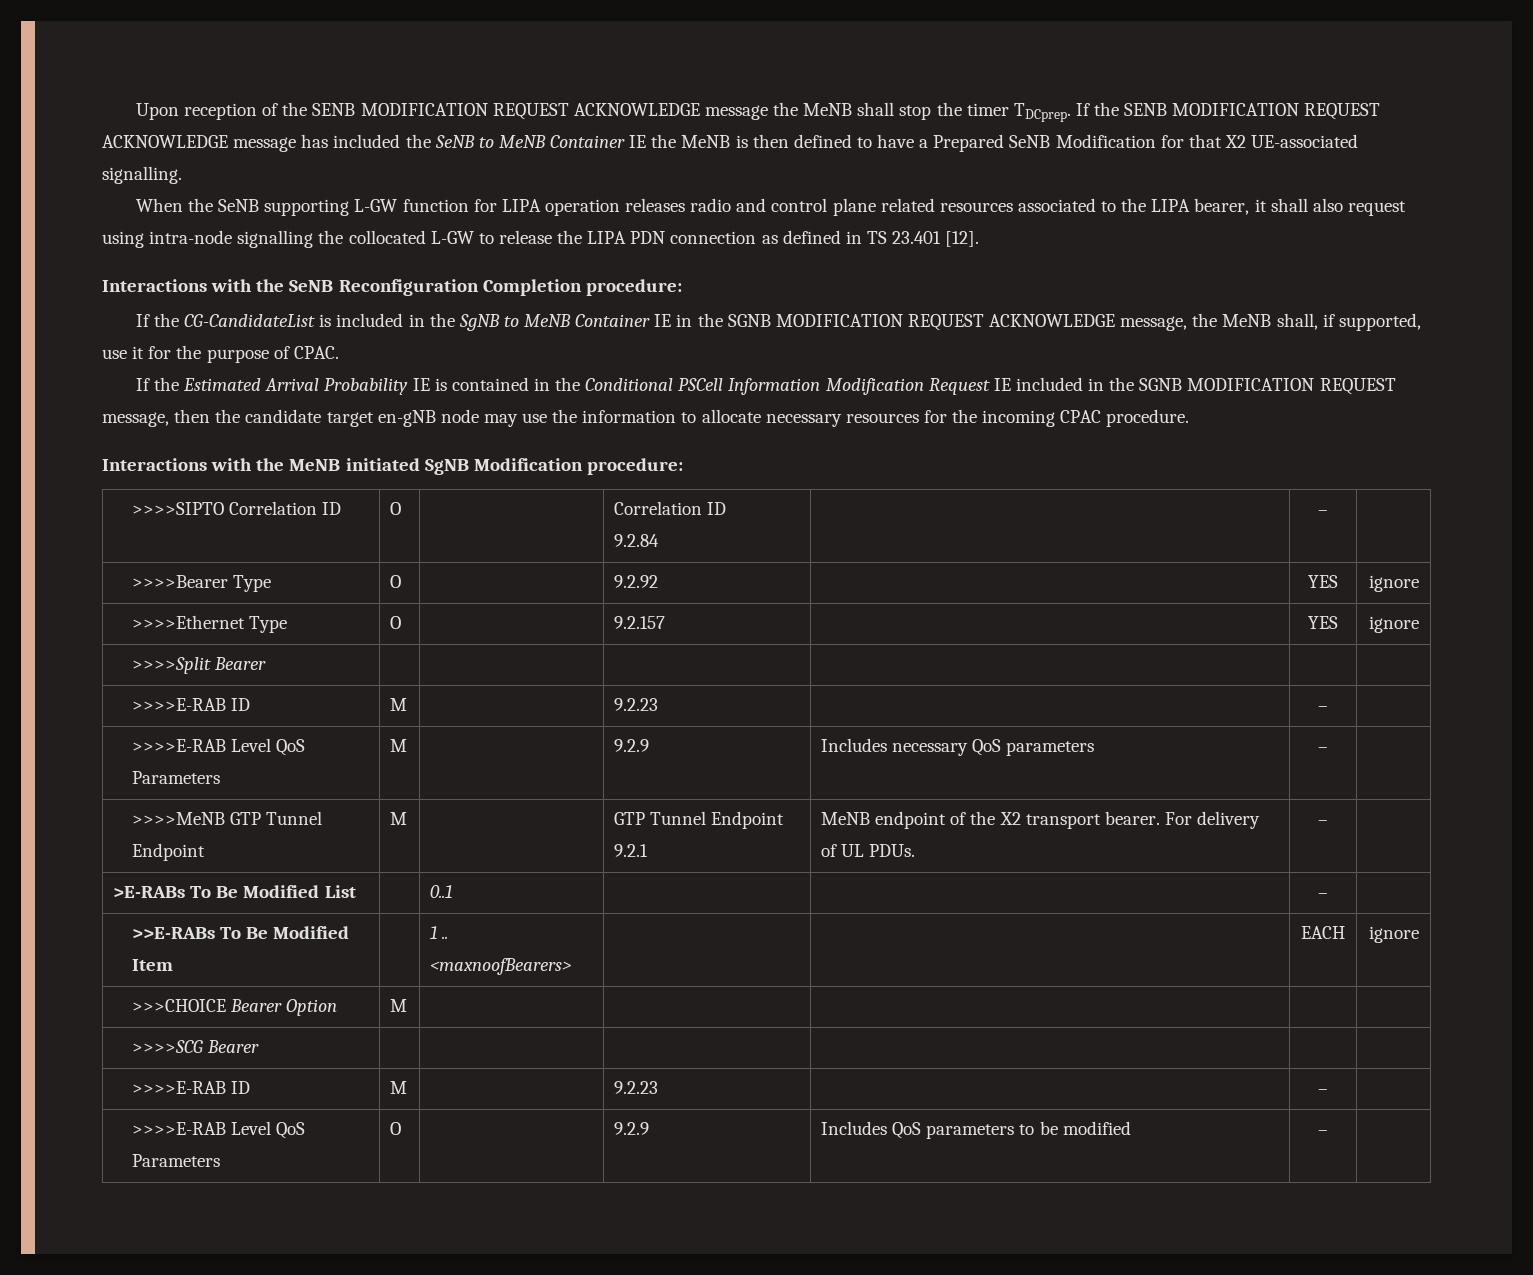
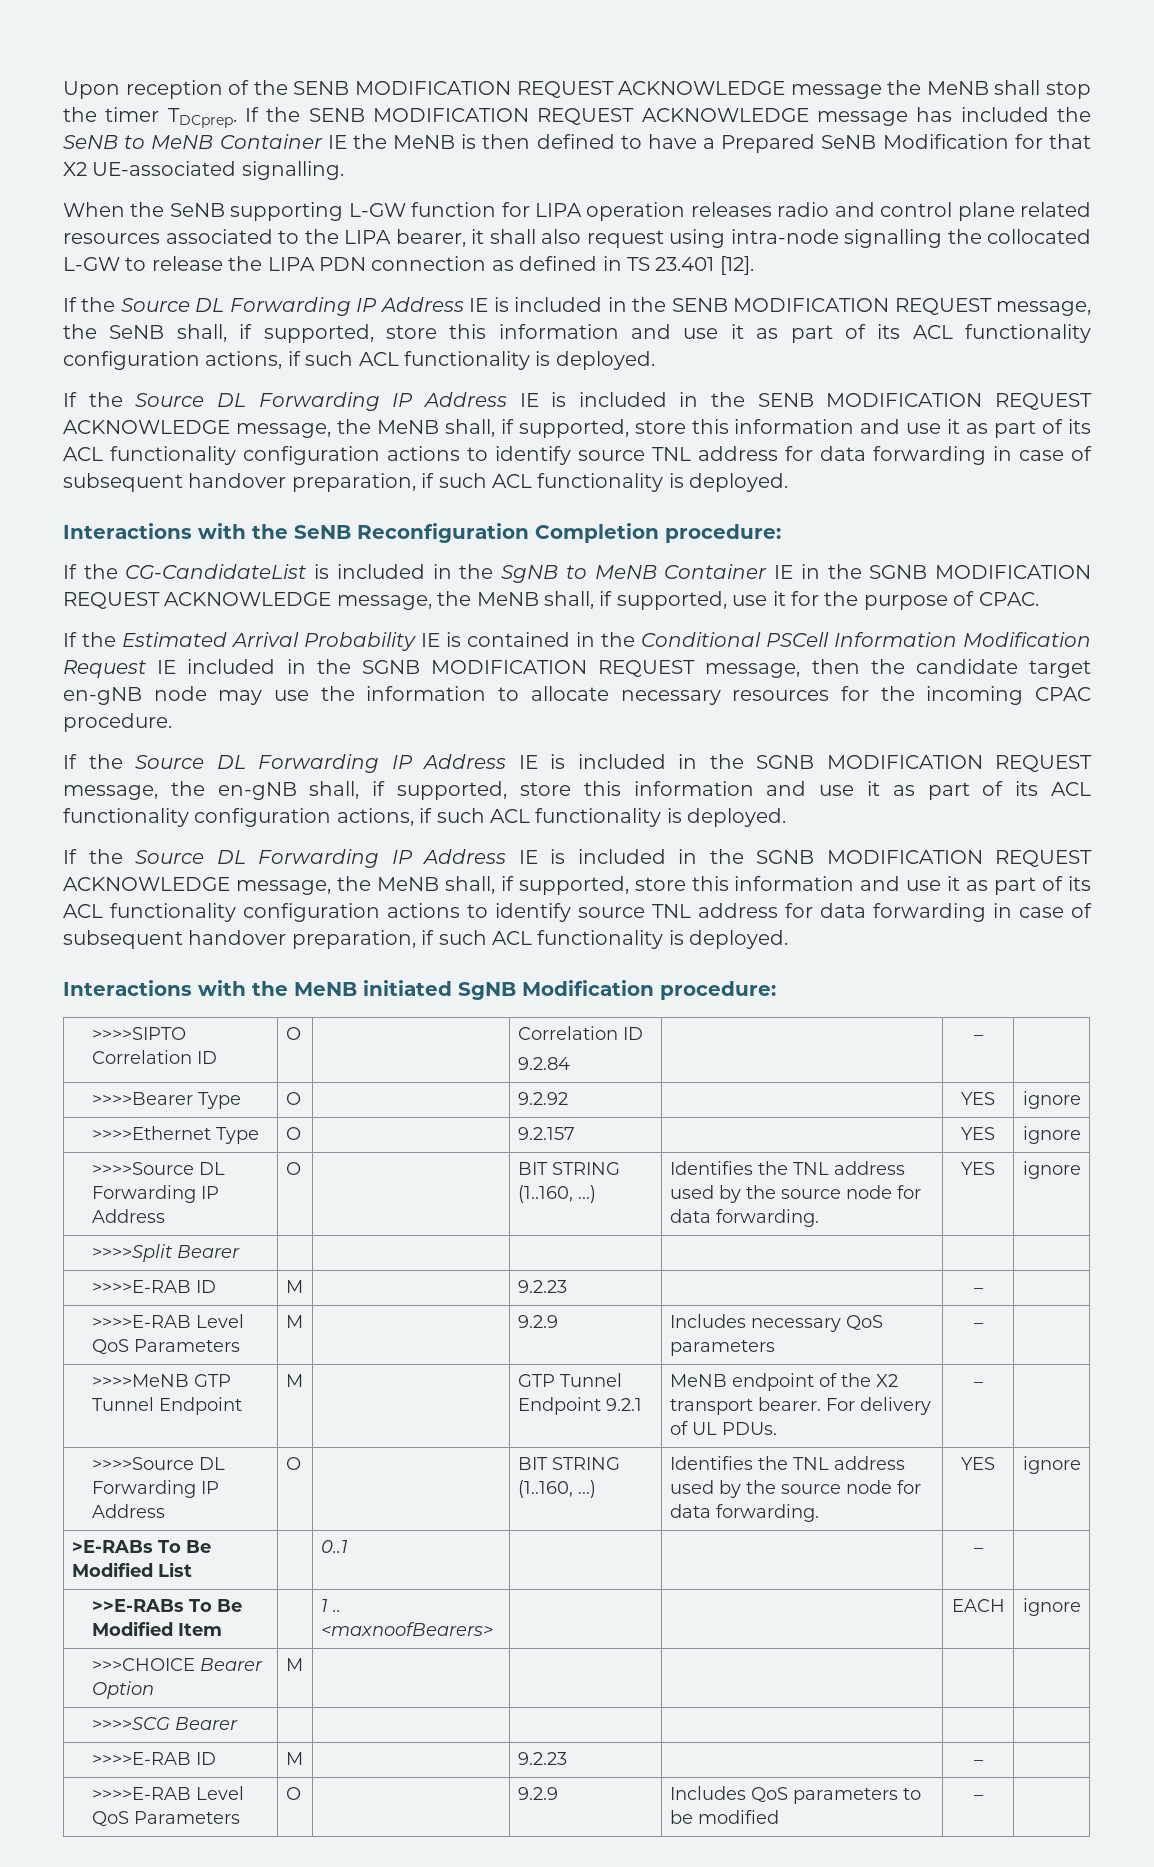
(980, 239) none -> [63,297,1091,316] [63,324,1091,343] [63,351,655,370] [63,392,1092,411] [63,419,1091,438] [63,446,1092,465] [63,473,789,492] // If the Source DL Forwarding IP Address IE is included in the SENB MODIFICATION REQUEST message, the SeNB shall, if supported, store this information and use it as part of its ACL functionality configuration actions, if such ACL functionality is deployed. // If the Source DL Forwarding IP Address IE is included in the SENB MODIFICATION REQUEST ACKNOWLEDGE message, the MeNB shall, if supported, store this information and use it as part of its ACL functionality configuration actions to identify source TNL address for data forwarding in case of subsequent handover preparation, if such ACL functionality is deployed.
(1190, 418) none -> [63,754,1092,773] [63,781,1091,800] [63,808,787,827] [63,849,1092,868] [63,876,1091,895] [63,903,1092,922] [63,930,789,949] // If the Source DL Forwarding IP Address IE is included in the SGNB MODIFICATION REQUEST message, the en-gNB shall, if supported, store this information and use it as part of its ACL functionality configuration actions, if such ACL functionality is deployed. // If the Source DL Forwarding IP Address IE is included in the SGNB MODIFICATION REQUEST ACKNOWLEDGE message, the MeNB shall, if supported, store this information and use it as part of its ACL functionality configuration actions to identify source TNL address for data forwarding in case of subsequent handover preparation, if such ACL functionality is deployed.
(1419, 624) none -> [92,1162,226,1175] [92,1185,220,1203] [92,1209,166,1223] [285,1162,301,1175] [517,1162,620,1175] [517,1185,596,1203] [669,1161,905,1175] [669,1185,921,1203] [669,1209,819,1227] [961,1162,995,1175] [1022,1161,1081,1179] // >>>>Source DL Forwarding IP Address | O | | BIT STRING (1..160, ...) | Identifies the TNL address used by the source node for data forwarding. | YES | ignore
(1328, 822) none -> [92,1457,226,1470] [92,1480,220,1498] [92,1504,166,1518] [285,1457,301,1470] [517,1457,620,1470] [517,1480,596,1498] [669,1456,905,1470] [669,1480,921,1498] [669,1504,819,1522] [961,1457,995,1470] [1022,1456,1081,1474] // >>>>Source DL Forwarding IP Address | O | | BIT STRING (1..160, ...) | Identifies the TNL address used by the source node for data forwarding. | YES | ignore

